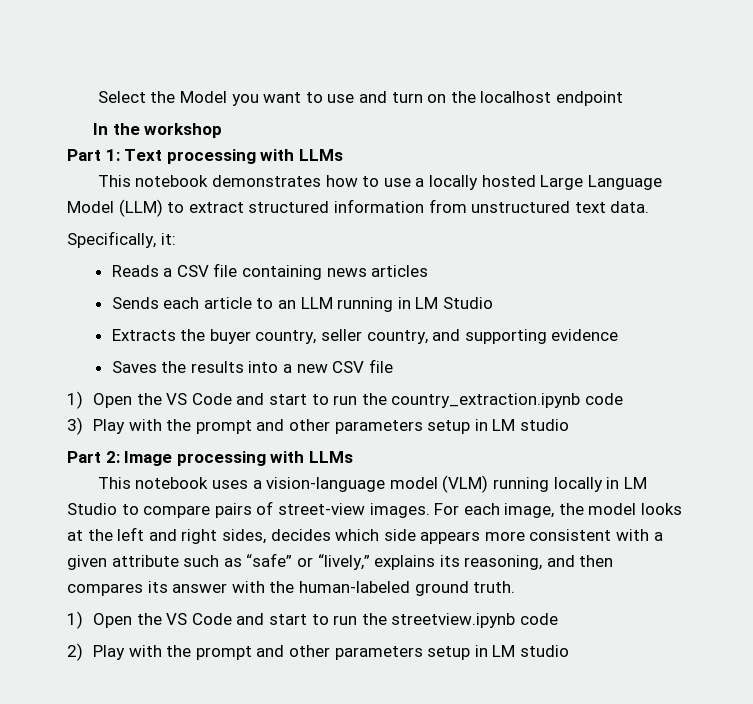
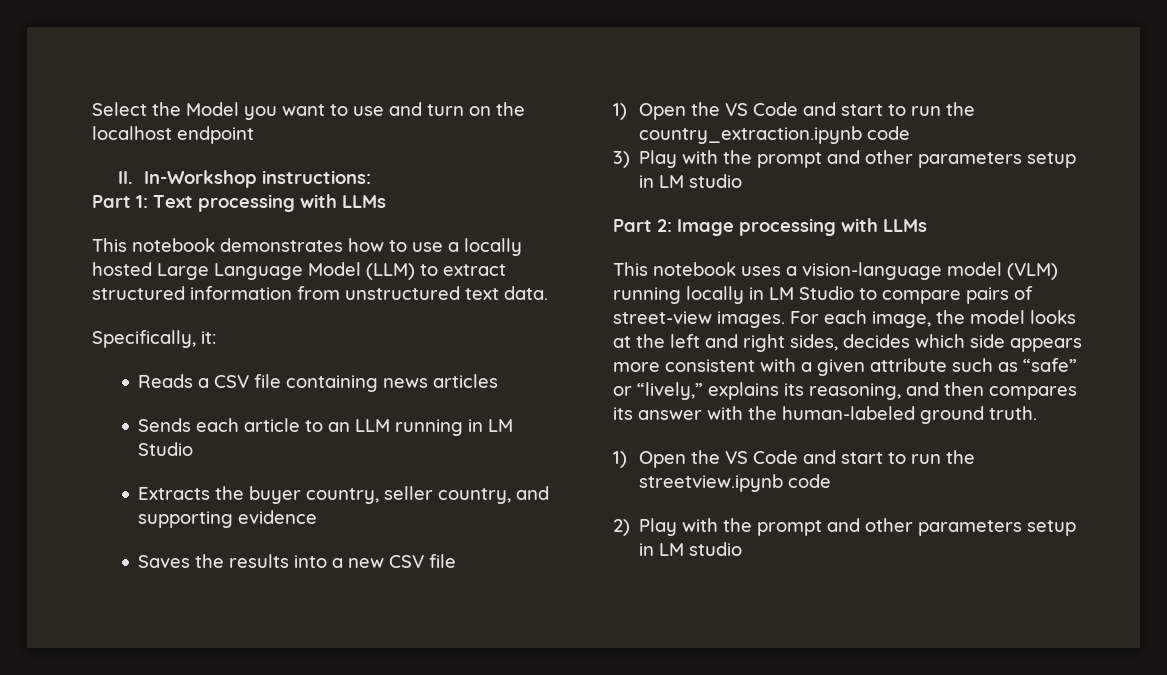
[93,123,223,138] In the workshop -> [118,170,372,188] II. In-Workshop instructions:

